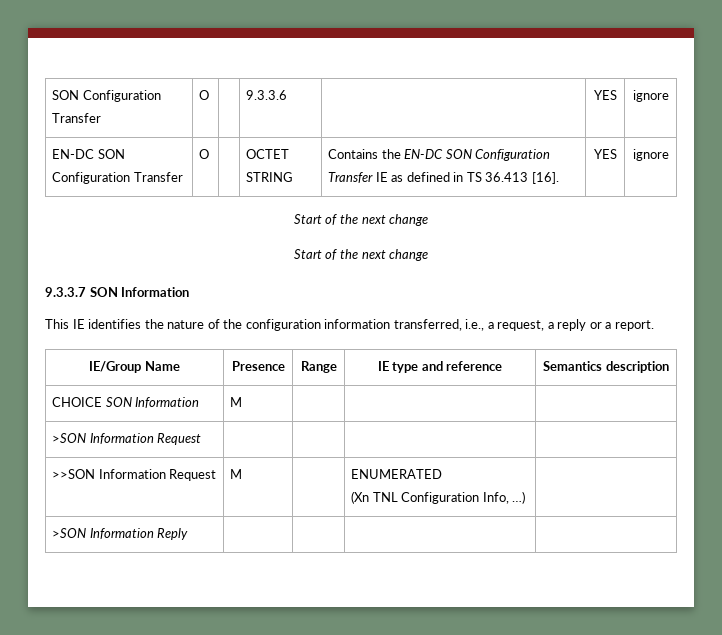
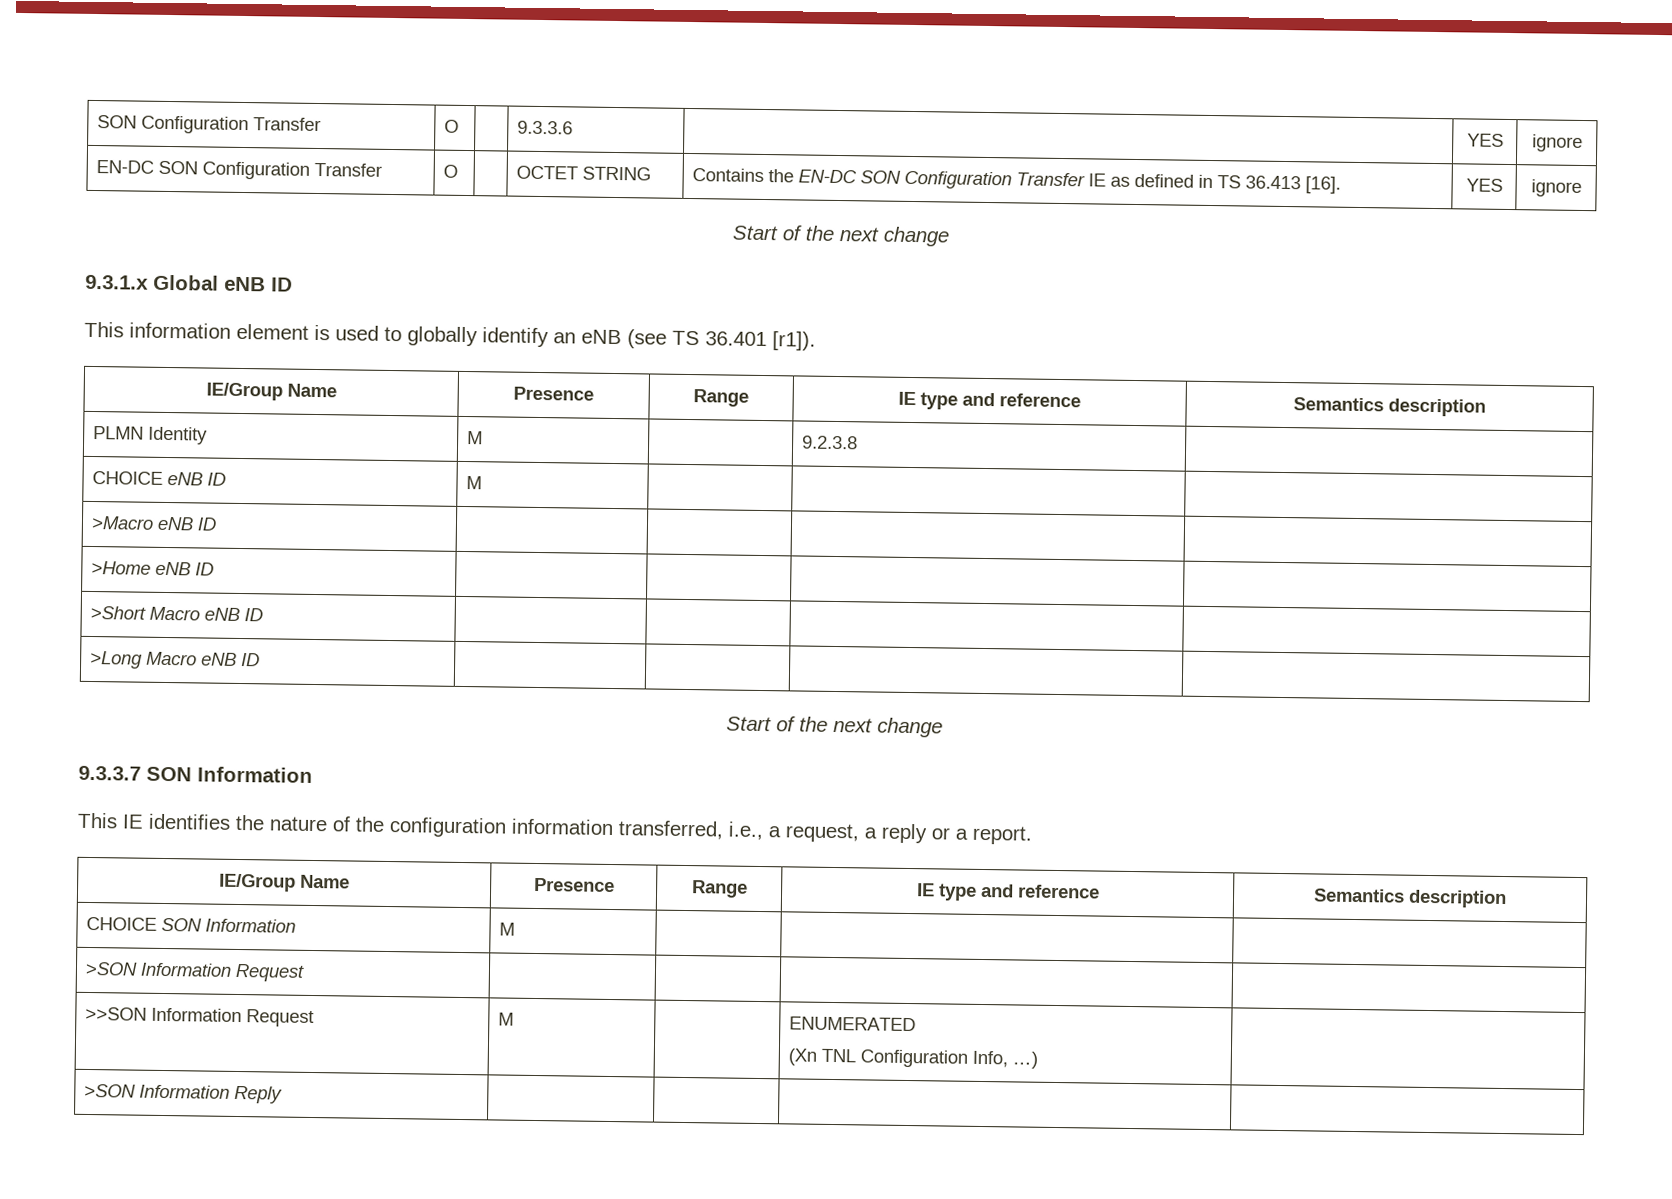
(429, 220) none -> [85,274,293,292] [84,321,816,351] [205,382,337,401] [513,386,594,401] [693,389,749,407] [898,391,1081,410] [1293,397,1486,417] [92,425,208,445] [466,431,483,445] [801,435,858,450] [91,470,226,486] [465,476,482,490] [90,515,217,531] [90,560,214,576] [89,605,263,622] [89,650,260,669] // 9.3.1.x Global eNB ID // This information element is used to globally identify an eNB (see TS 36.401 [r1]). // IE/Group Name | Presence | Range | IE type and reference | Semantics description // PLMN Identity | M | | 9.2.3.8 | // CHOICE eNB ID | M | | | // >Macro eNB ID | | | | // >Home eNB ID | | | | // >Short Macro eNB ID | | | | // >Long Macro eNB ID | | | |

